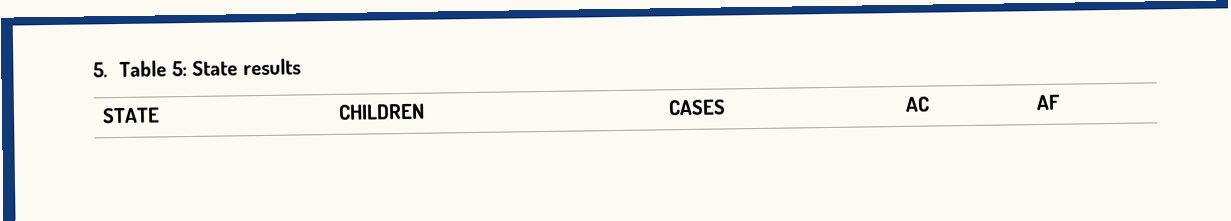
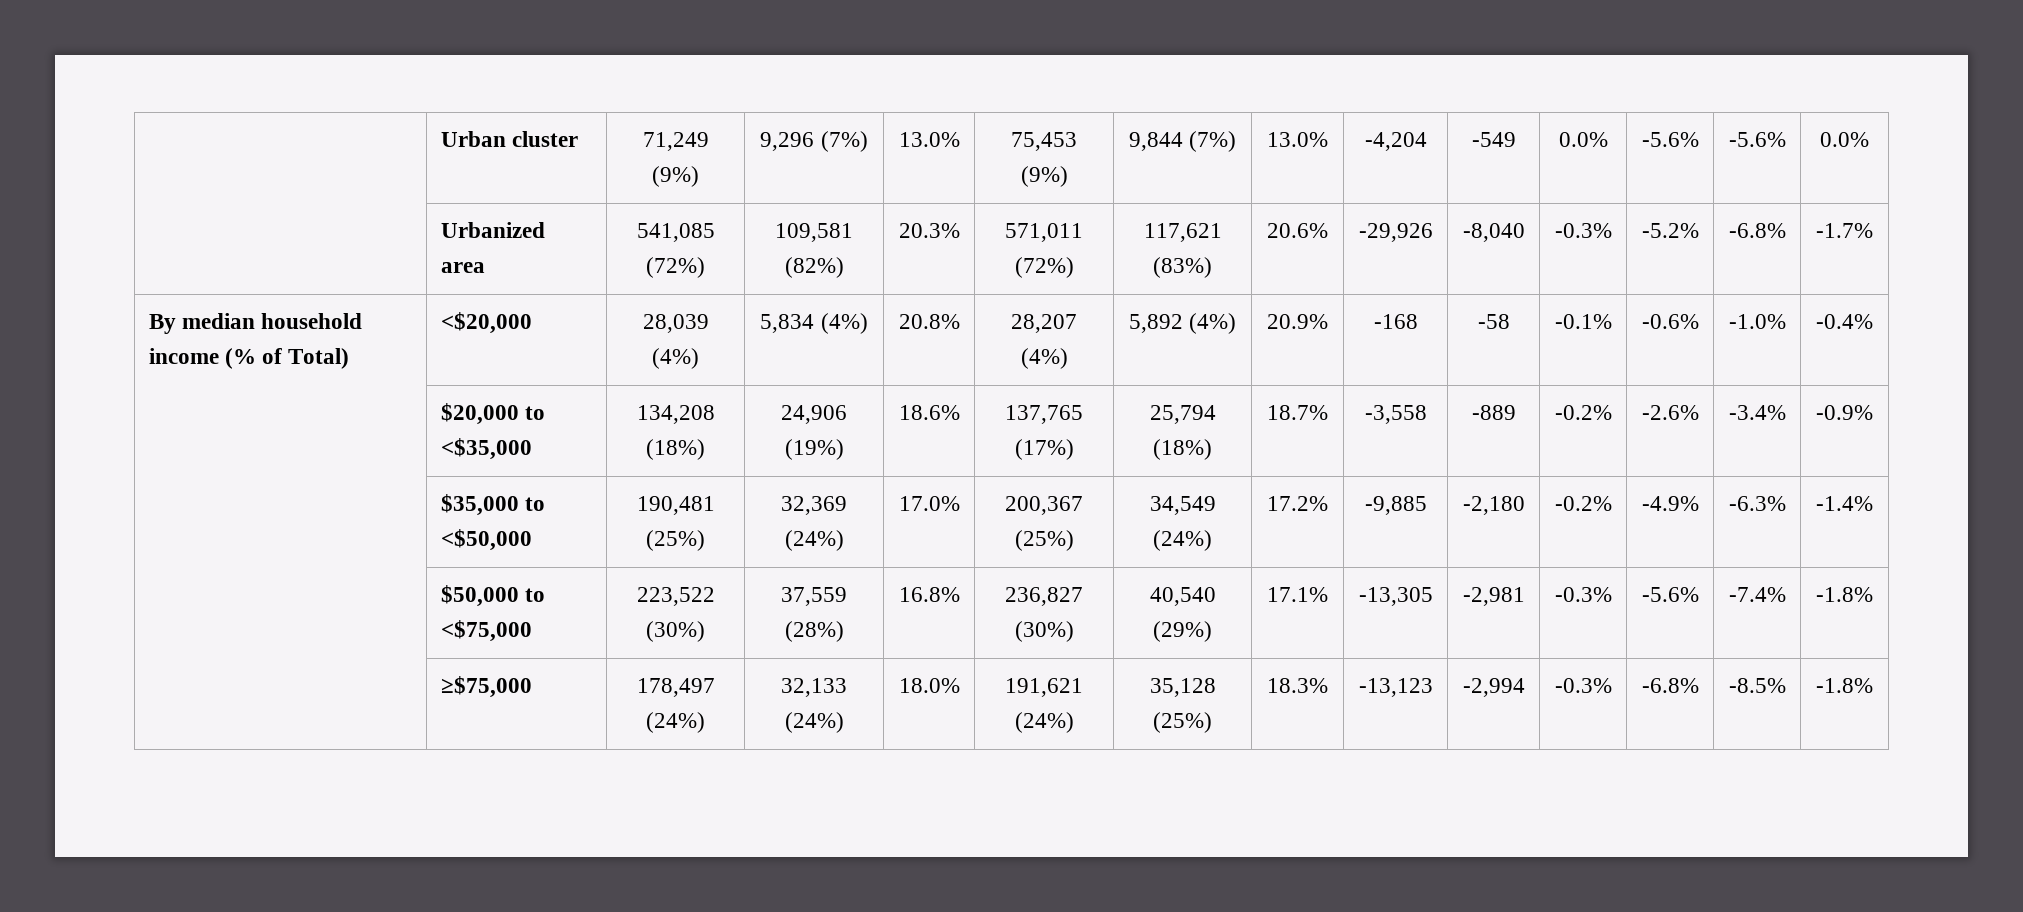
[93,58,302,78] [101,107,160,124] [337,103,425,120] [667,99,726,116] [904,96,930,112] [1035,94,1061,111] 5. Table 5: State results // STATE | CHILDREN | CASES | AC | AF -> [440,131,578,147] [642,132,709,151] [652,166,699,187] [760,131,868,152] [898,132,960,147] [1011,132,1077,151] [1020,166,1068,187] [1128,131,1237,152] [1267,132,1328,147] [1364,132,1427,151] [1471,132,1516,147] [1558,132,1608,147] [1641,132,1699,147] [1728,132,1786,147] [1820,132,1869,147] [440,222,545,238] [440,262,485,273] [636,223,715,242] [646,257,705,278] [775,223,853,242] [784,257,844,278] [898,223,960,238] [1005,223,1083,242] [1014,257,1074,278] [1143,223,1222,242] [1153,257,1212,278] [1267,223,1328,238] [1358,223,1433,242] [1462,223,1525,242] [1554,223,1612,238] [1641,223,1699,238] [1728,223,1786,238] [1816,223,1873,238] [148,313,363,334] [148,348,350,369] [440,312,532,334] [642,314,709,333] [652,348,699,369] [760,313,868,334] [898,314,960,329] [1011,314,1077,333] [1020,348,1068,369] [1128,313,1237,334] [1267,314,1328,329] [1373,314,1418,329] [1477,314,1510,329] [1554,314,1612,329] [1641,314,1699,329] [1728,314,1786,329] [1816,314,1873,329] [440,403,545,425] [440,438,532,460] [636,405,715,424] [646,439,705,460] [781,405,847,424] [784,439,844,460] [898,405,960,420] [1005,405,1083,424] [1014,439,1074,460] [1149,405,1216,424] [1153,439,1212,460] [1267,405,1328,420] [1364,405,1427,424] [1471,405,1516,420] [1554,405,1612,420] [1641,405,1699,420] [1728,405,1786,420] [1816,405,1873,420] [440,494,545,516] [440,529,532,551] [636,496,715,515] [646,530,705,551] [781,496,847,515] [784,530,844,551] [898,496,960,511] [1005,496,1083,515] [1014,530,1074,551] [1149,496,1216,515] [1153,530,1212,551] [1267,496,1328,511] [1364,496,1427,515] [1462,496,1525,515] [1554,496,1612,511] [1641,496,1699,511] [1728,496,1786,511] [1816,496,1873,511] [440,585,545,607] [440,620,532,642] [636,587,715,606] [646,621,705,642] [781,587,847,606] [784,621,844,642] [898,587,960,602] [1005,587,1083,606] [1014,621,1074,642] [1149,587,1216,606] [1153,621,1212,642] [1267,587,1328,602] [1358,587,1433,606] [1462,587,1525,606] [1554,587,1612,602] [1641,587,1699,602] [1728,587,1786,602] [1816,587,1873,602] [440,676,532,698] [636,678,715,697] [646,712,705,733] [781,678,847,697] [784,712,844,733] [898,678,960,693] [1005,678,1083,697] [1014,712,1074,733] [1149,678,1216,697] [1153,712,1212,733] [1267,678,1328,693] [1358,678,1433,697] [1462,678,1525,697] [1554,678,1612,693] [1641,678,1699,693] [1728,678,1786,693] [1816,678,1873,693] | Urban cluster | 71,249 (9%) | 9,296 (7%) | 13.0% | 75,453 (9%) | 9,844 (7%) | 13.0% | -4,204 | -549 | 0.0% | -5.6% | -5.6% | 0.0% // | Urbanized area | 541,085 (72%) | 109,581 (82%) | 20.3% | 571,011 (72%) | 117,621 (83%) | 20.6% | -29,926 | -8,040 | -0.3% | -5.2% | -6.8% | -1.7% // By median household income (% of Total) | <$20,000 | 28,039 (4%) | 5,834 (4%) | 20.8% | 28,207 (4%) | 5,892 (4%) | 20.9% | -168 | -58 | -0.1% | -0.6% | -1.0% | -0.4% // | $20,000 to <$35,000 | 134,208 (18%) | 24,906 (19%) | 18.6% | 137,765 (17%) | 25,794 (18%) | 18.7% | -3,558 | -889 | -0.2% | -2.6% | -3.4% | -0.9% // | $35,000 to <$50,000 | 190,481 (25%) | 32,369 (24%) | 17.0% | 200,367 (25%) | 34,549 (24%) | 17.2% | -9,885 | -2,180 | -0.2% | -4.9% | -6.3% | -1.4% // | $50,000 to <$75,000 | 223,522 (30%) | 37,559 (28%) | 16.8% | 236,827 (30%) | 40,540 (29%) | 17.1% | -13,305 | -2,981 | -0.3% | -5.6% | -7.4% | -1.8% // | ≥$75,000 | 178,497 (24%) | 32,133 (24%) | 18.0% | 191,621 (24%) | 35,128 (25%) | 18.3% | -13,123 | -2,994 | -0.3% | -6.8% | -8.5% | -1.8%

